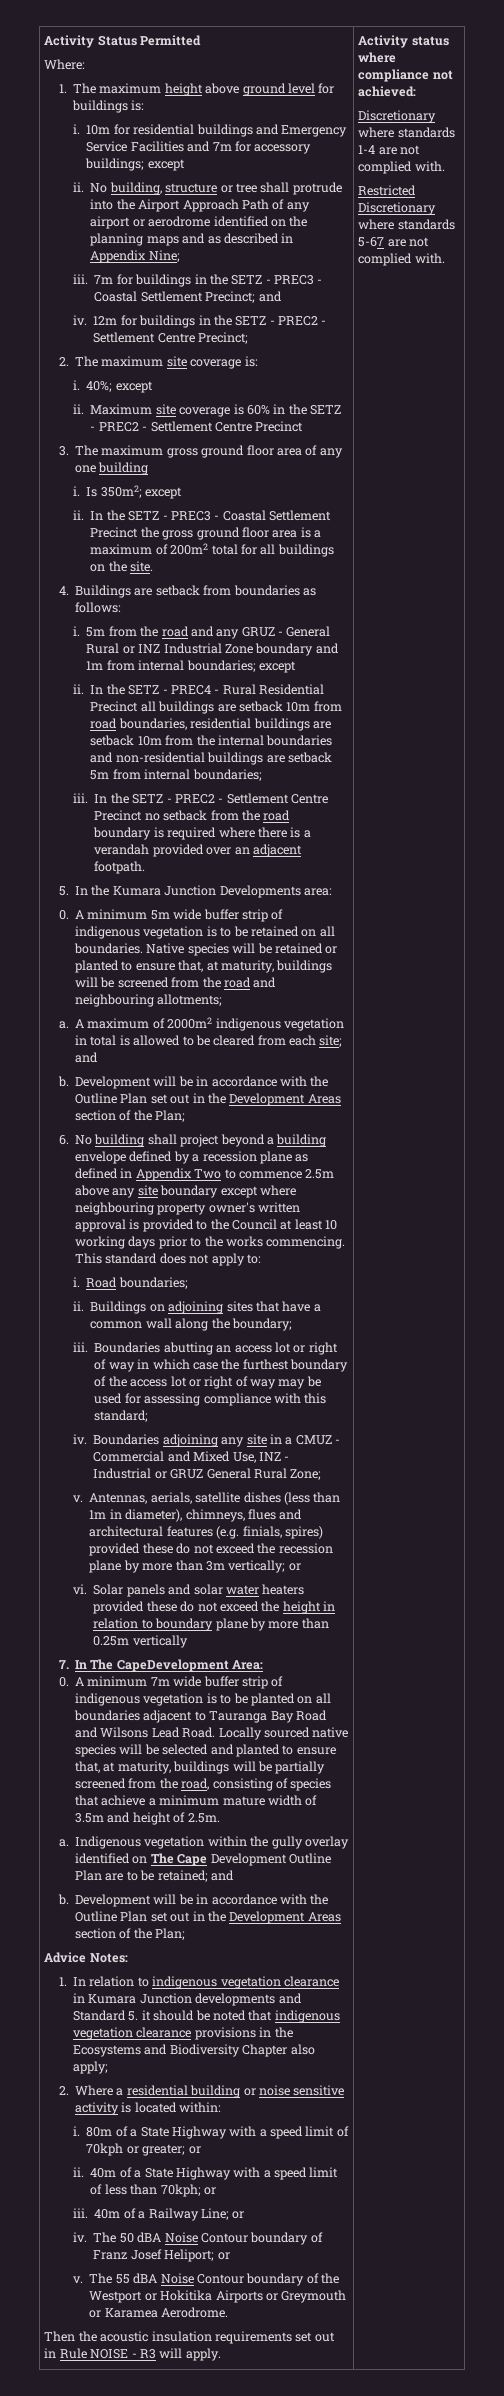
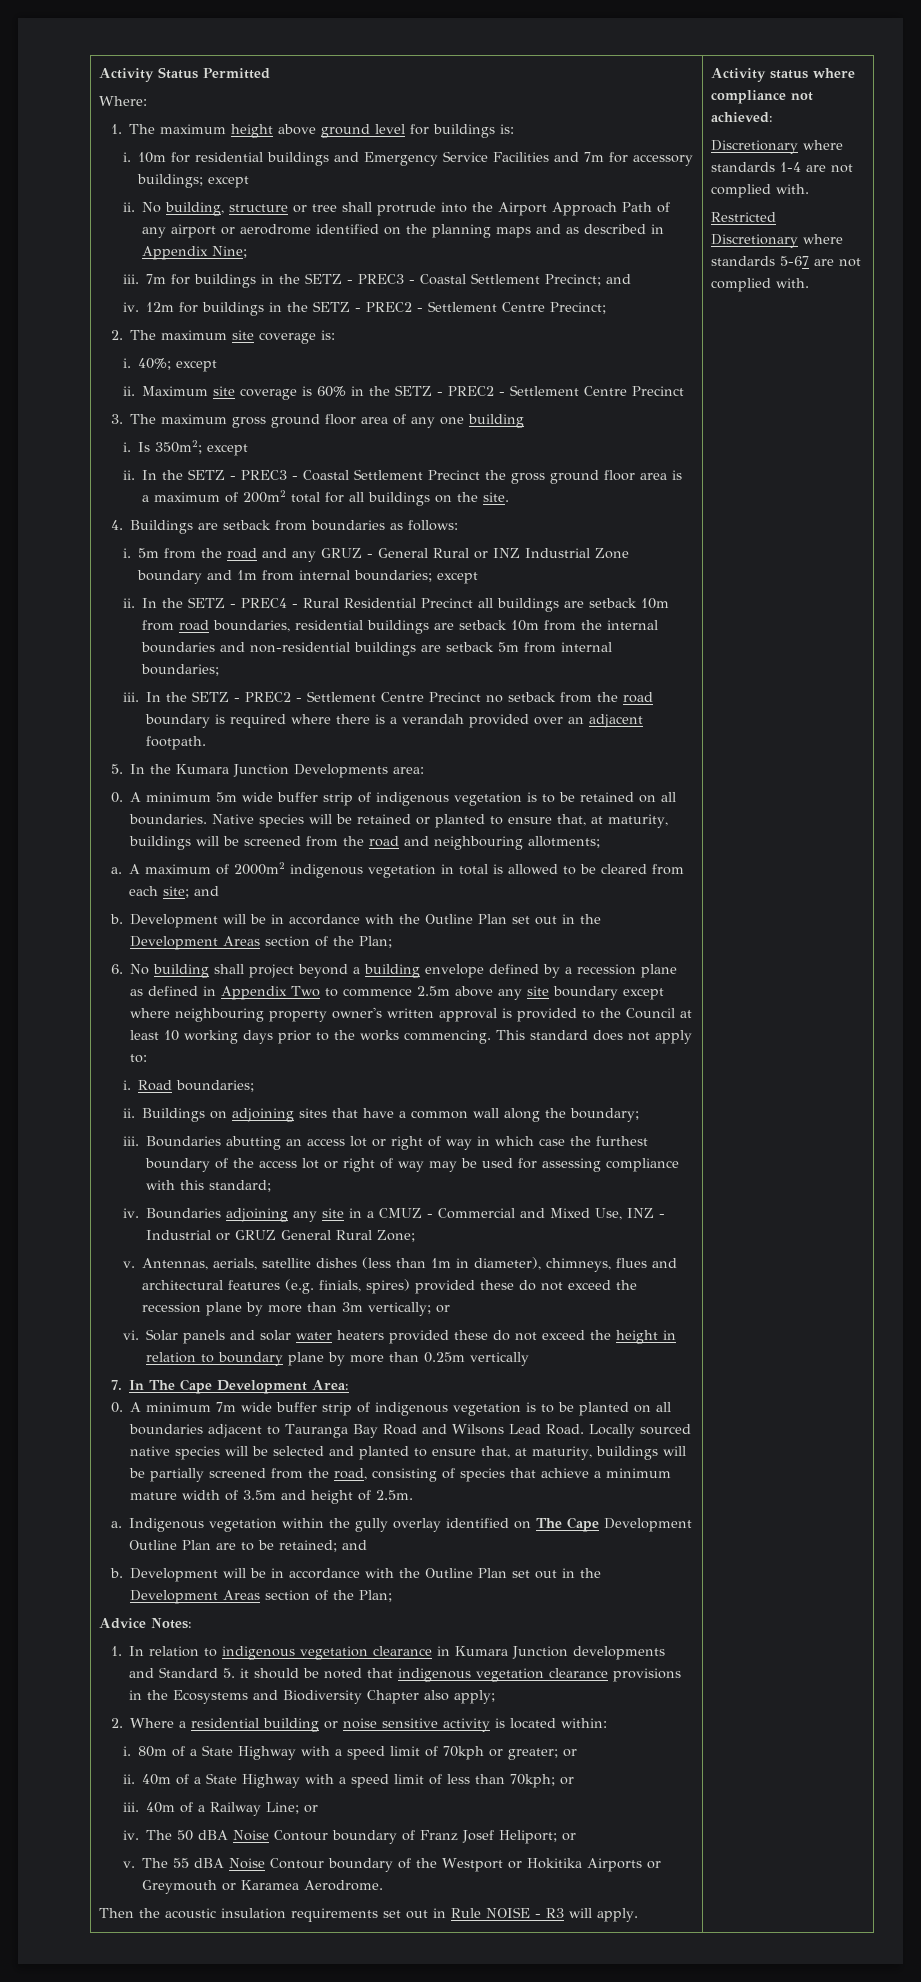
[116,1659,229,1672] CapeDevelopment -> [180,1379,308,1394] Cape Development

